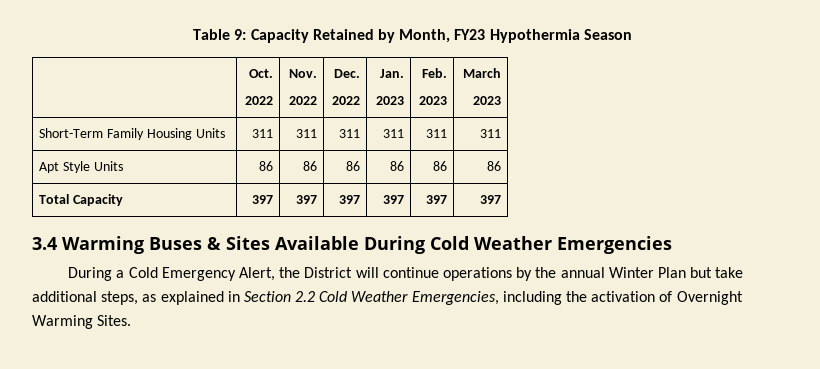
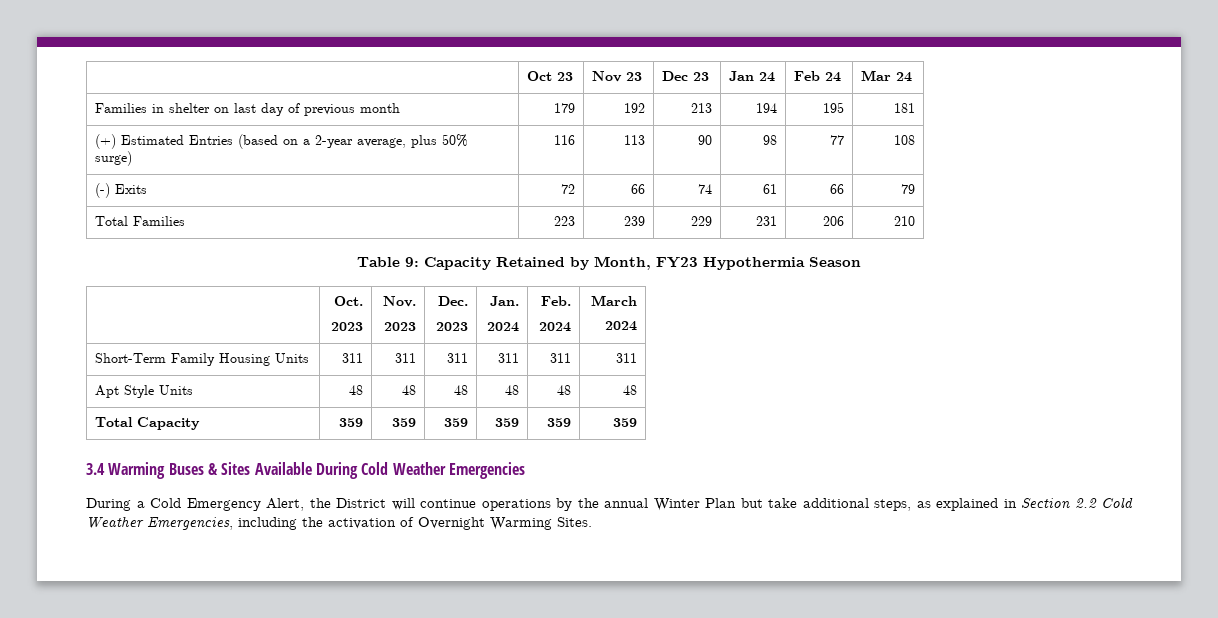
(193, 34) none -> [527,71,574,81] [592,71,643,82] [662,71,710,81] [729,71,776,82] [794,71,842,82] [861,70,913,82] [95,103,401,116] [553,103,575,113] [623,103,645,113] [690,103,712,113] [755,103,777,113] [822,102,844,113] [893,103,915,113] [95,134,469,149] [95,151,133,166] [553,135,575,145] [623,135,645,145] [697,135,712,145] [762,135,777,145] [829,135,844,145] [893,135,915,145] [95,183,148,198] [560,184,575,194] [630,184,645,194] [697,184,712,194] [762,184,777,194] [829,184,844,194] [900,184,915,194] [95,216,186,226] [553,216,575,226] [623,216,645,226] [690,216,712,226] [755,216,777,226] [822,216,844,226] [893,216,915,226] | Oct 23 | Nov 23 | Dec 23 | Jan 24 | Feb 24 | Mar 24 // Families in shelter on last day of previous month | 179 | 192 | 213 | 194 | 195 | 181 // (+) Estimated Entries (based on a 2-year average, plus 50% surge) | 116 | 113 | 90 | 98 | 77 | 108 // (-) Exits | 72 | 66 | 74 | 61 | 66 | 79 // Total Families | 223 | 239 | 229 | 231 | 206 | 210 //
[244,96,273,105] 2022 -> [330,322,363,331] 2023
[288,96,317,105] 2022 -> [383,322,416,331] 2023
[331,96,360,105] 2022 -> [435,322,468,331] 2023
[375,96,404,105] 2023 -> [486,322,519,332] 2024
[418,96,447,105] 2023 -> [538,322,571,332] 2024
[472,96,501,105] 2023 -> [604,321,637,331] 2024
[258,161,273,171] [302,161,317,171] [345,161,360,171] [389,161,404,171] [432,161,447,171] [486,161,501,171] [39,194,124,206] [251,195,273,204] [295,195,317,204] [338,195,360,204] [382,195,404,204] [425,195,447,204] [479,195,501,204] 86 | 86 | 86 | 86 | 86 | 86 // Total Capacity | 397 | 397 | 397 | 397 | 397 | 397 -> [348,385,363,395] [401,385,416,395] [453,385,468,395] [504,385,519,395] [556,385,571,395] [622,385,637,395] [95,417,201,430] [338,418,363,427] [391,418,416,427] [443,418,468,427] [494,418,519,427] [546,418,571,427] [612,418,637,427] 48 | 48 | 48 | 48 | 48 | 48 // Total Capacity | 359 | 359 | 359 | 359 | 359 | 359

